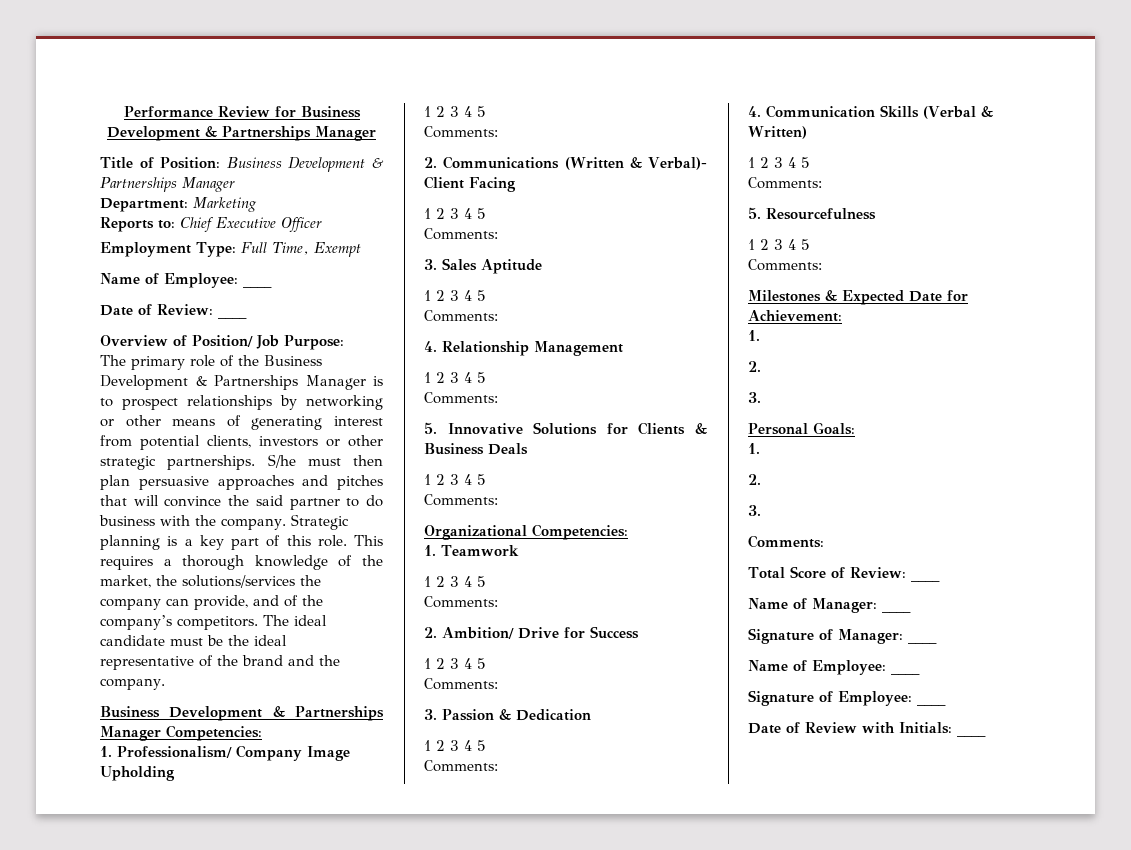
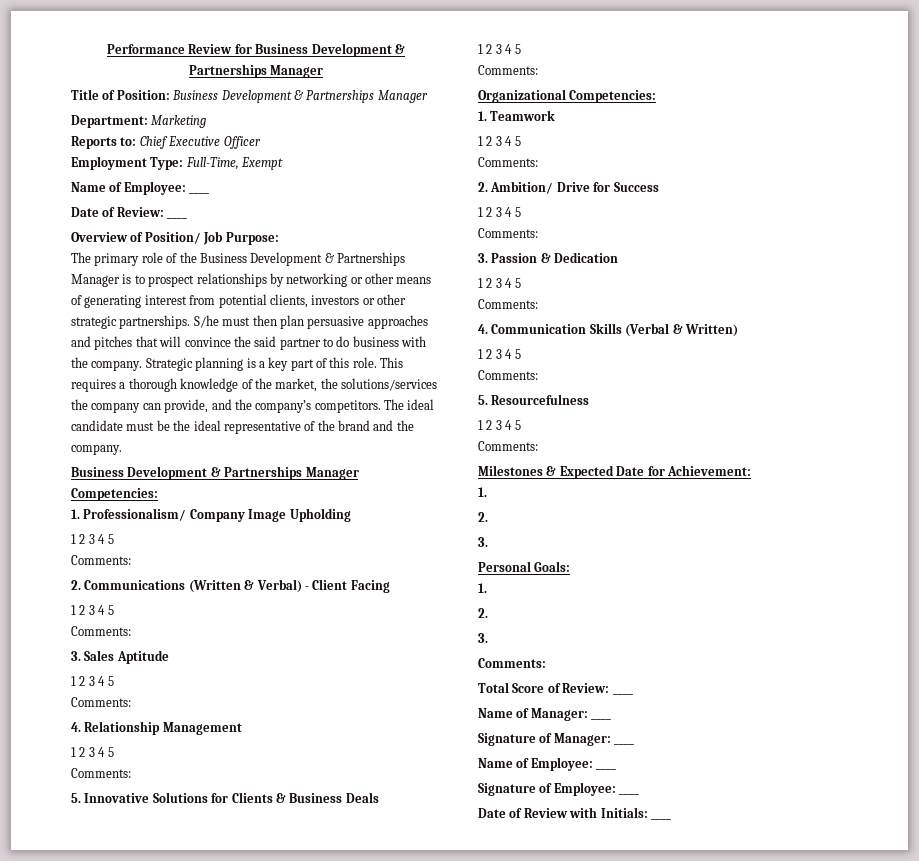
[240,242,309,255] Full Time, -> [185,157,239,170] Full-Time,
[284,595,298,607] of -> (232, 404) none
[648,157,708,170] Verbal)- -> [256,579,309,593] Verbal) -

